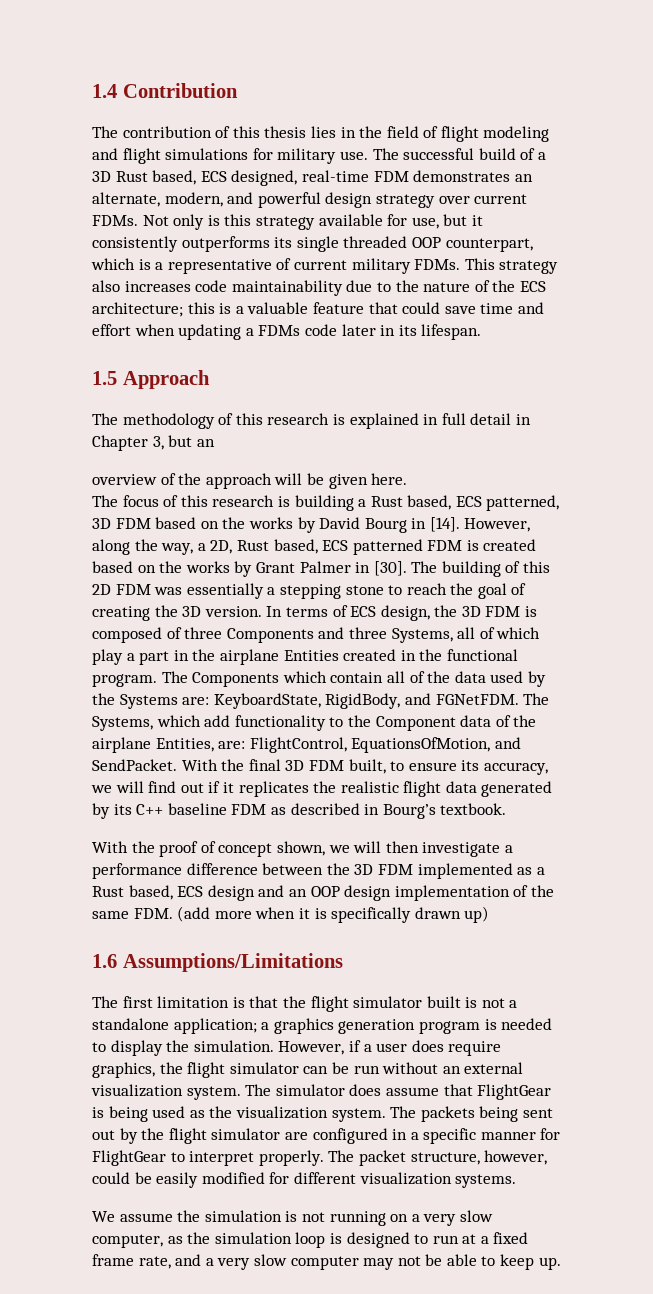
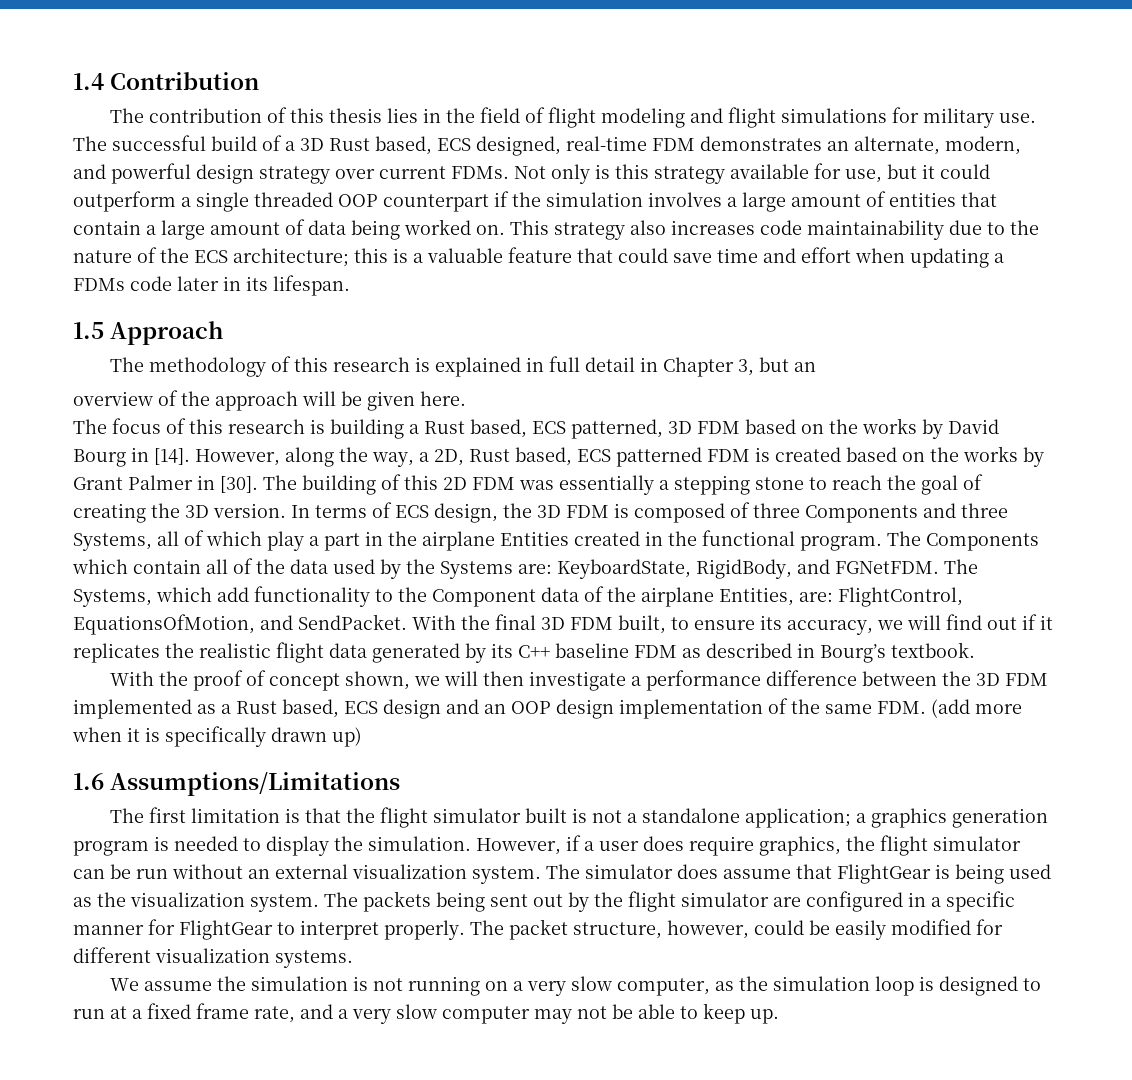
[92,236,533,252] [91,258,461,274] consistently outperforms its single threaded OOP counterpart, which is a representative of current military FDMs. -> [940,164,990,179] [73,191,997,212] [73,219,505,240] could outperform a single threaded OOP counterpart if the simulation involves a large amount of entities that contain a large amount of data being worked on.

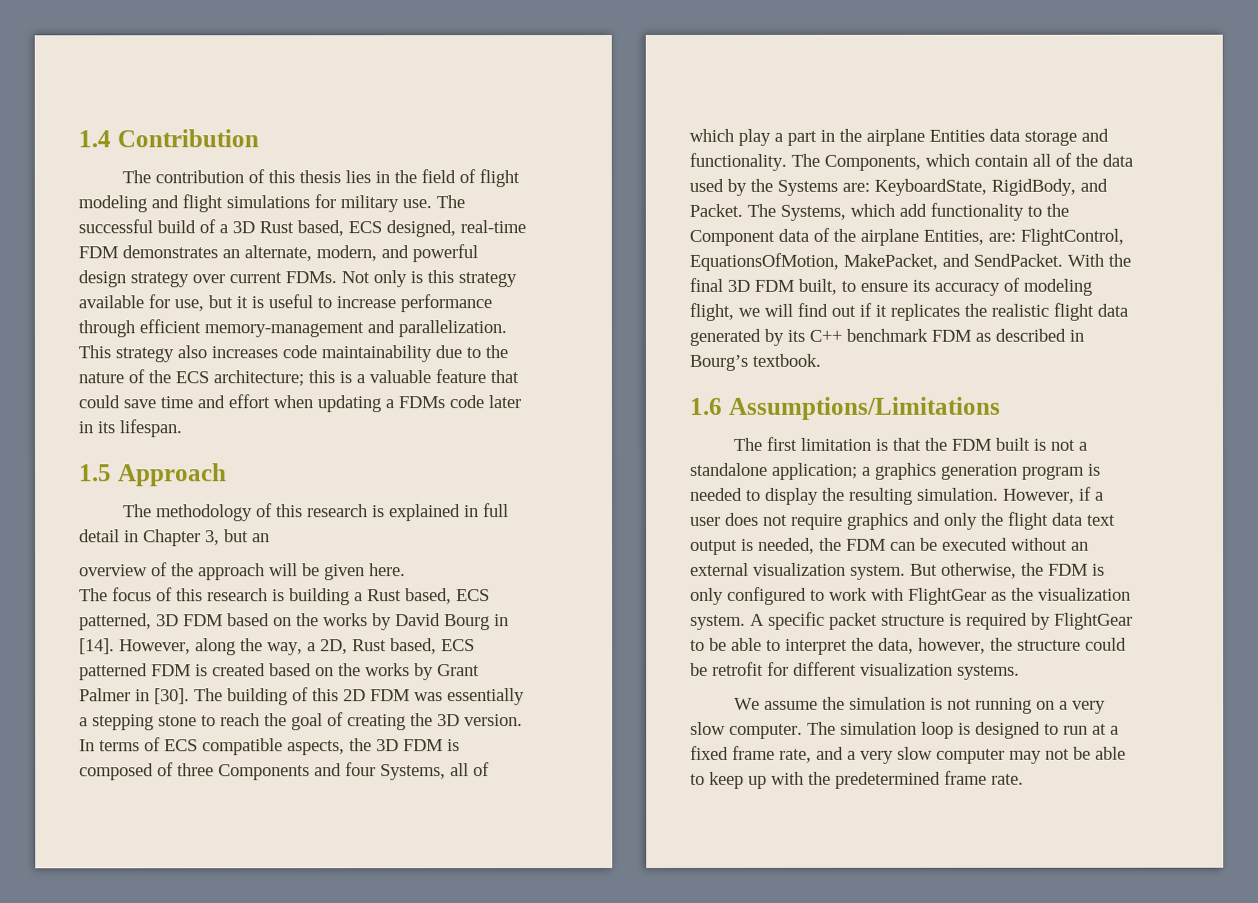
[940,164,990,179] [73,191,997,212] [73,219,505,240] could outperform a single threaded OOP counterpart if the simulation involves a large amount of entities that contain a large amount of data being worked on. -> [251,294,492,313] [78,319,507,338] is useful to increase performance through efficient memory-management and parallelization.
[434,503,498,523] design, -> [202,738,345,756] compatible aspects,
[961,503,1008,518] three -> [345,762,376,777] four
[574,530,1039,551] created in the functional program. The Components -> [989,128,1109,146] [689,152,921,171] data storage and functionality. The Components,
[835,561,939,574] FGNetFDM. -> [689,203,743,217] Packet.
(255, 624) none -> [843,253,938,270] MakePacket,
[787,620,873,635] accuracy, -> [934,277,1092,296] [689,302,734,321] accuracy of modeling flight,
[555,643,629,658] baseline -> [846,328,928,342] benchmark
[109,670,1048,691] [73,698,1022,719] [72,726,362,747] // With the proof of concept shown, we will then investigate a performance difference between the 3D FDM implemented as a Rust based, ECS design and an OOP design implementation of the same FDM. (add more when it is specifically drawn up) -> (821, 360) none
[379,807,521,828] flight simulator -> [950,438,991,451] FDM
(363, 843) none -> [849,487,913,505] resulting
[689,835,1021,856] require graphics, the flight simulator -> [763,511,1116,530] [690,537,886,555] not require graphics and only the flight data text output is needed, the FDM
[136,869,168,879] run -> [942,537,1008,551] executed
[546,864,1051,884] [73,891,1015,912] [73,919,971,940] The simulator does assume that FlightGear is being used as the visualization system. The packets being sent out by the flight simulator are configured in a specific manner for FlightGear to interpret properly. The packet structure, however, could be easily modified -> [910,562,1105,579] [690,586,1131,605] [690,611,1133,630] [690,637,1127,655] [690,661,764,676] But otherwise, the FDM is only configured to work with FlightGear as the visualization system. A specific packet structure is required by FlightGear to be able to interpret the data, however, the structure could be retrofit
[616,976,768,996] computer, as the -> [729,721,836,739] computer. The
[750,1009,779,1024] up. -> [748,770,1024,789] up with the predetermined frame rate.

